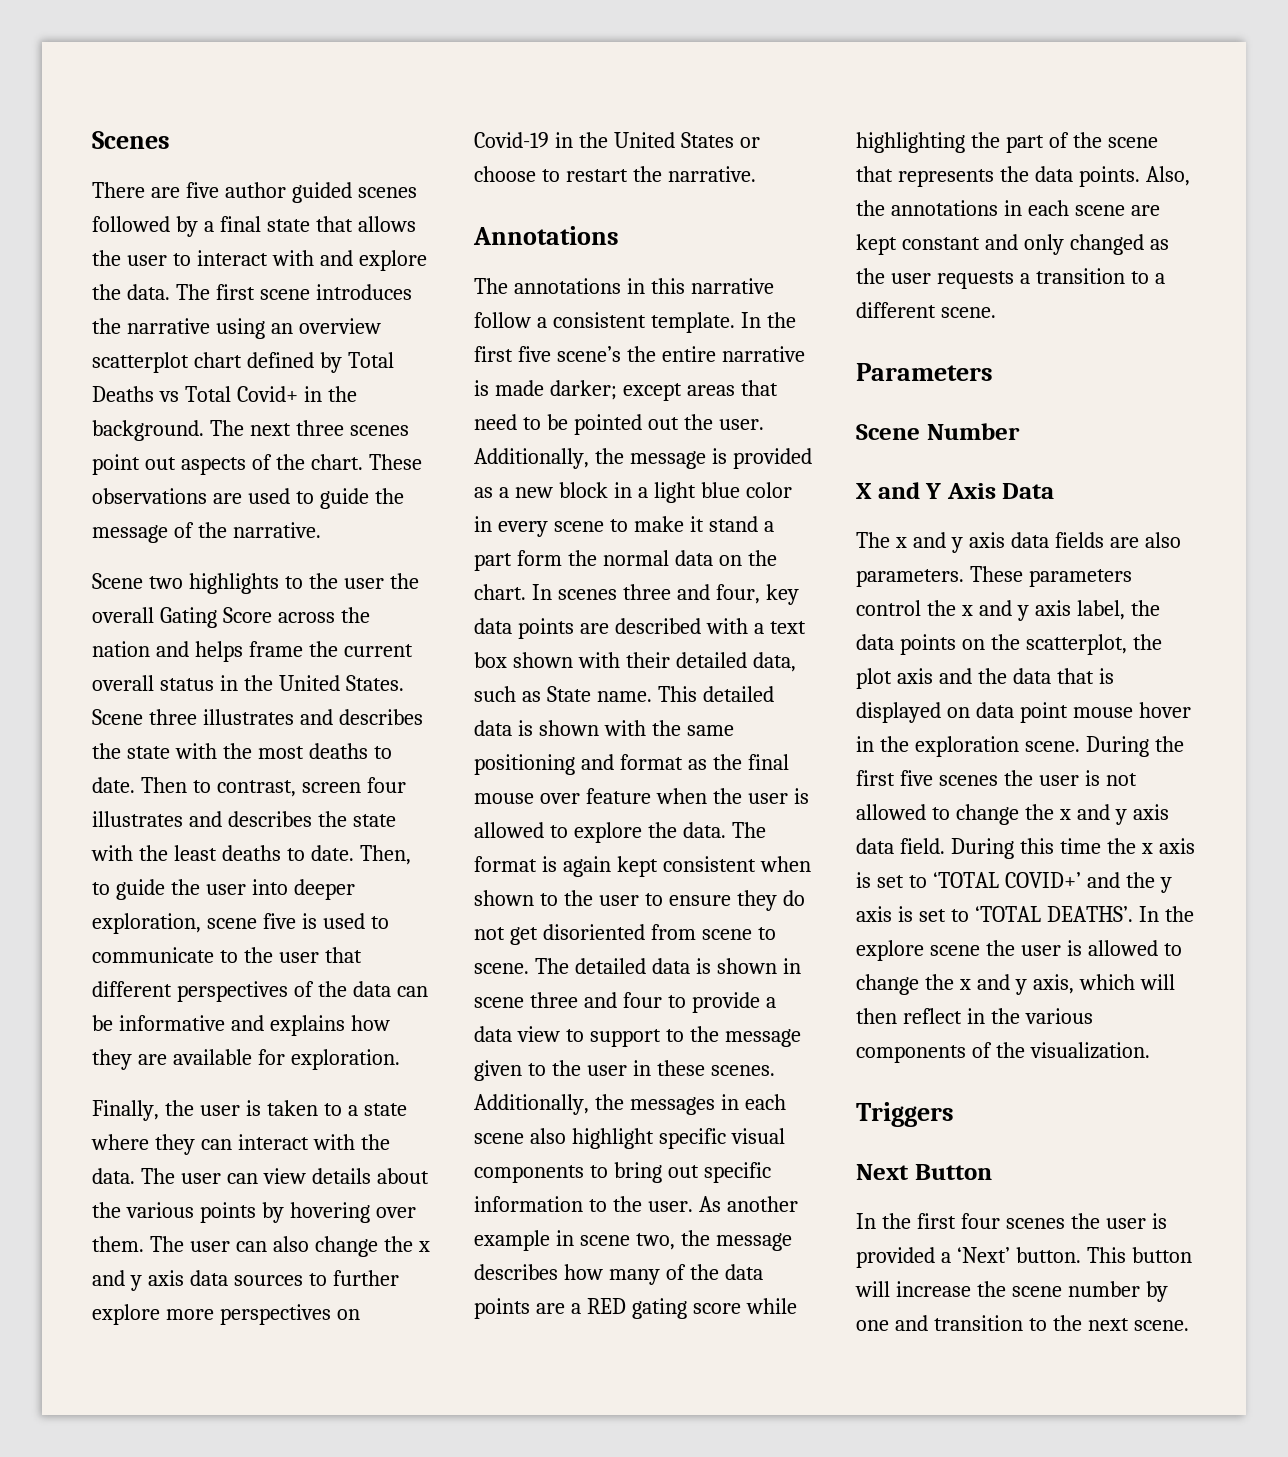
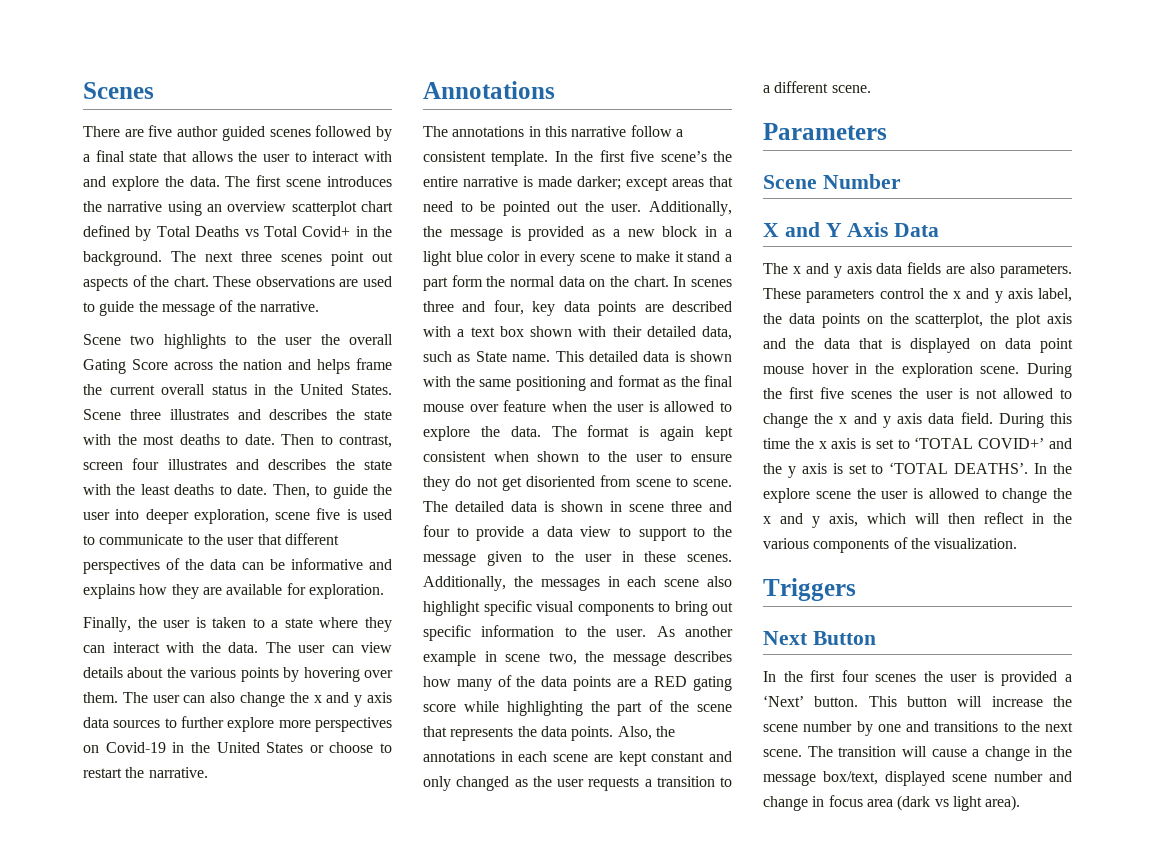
[933,1315,1023,1331] transition -> [934,721,999,732] transitions
(1189, 1325) none -> [807,746,1072,761] [763,771,1072,786] [763,795,1021,811] The transition will cause a change in the message box/text, displayed scene number and change in focus area (dark vs light area).

